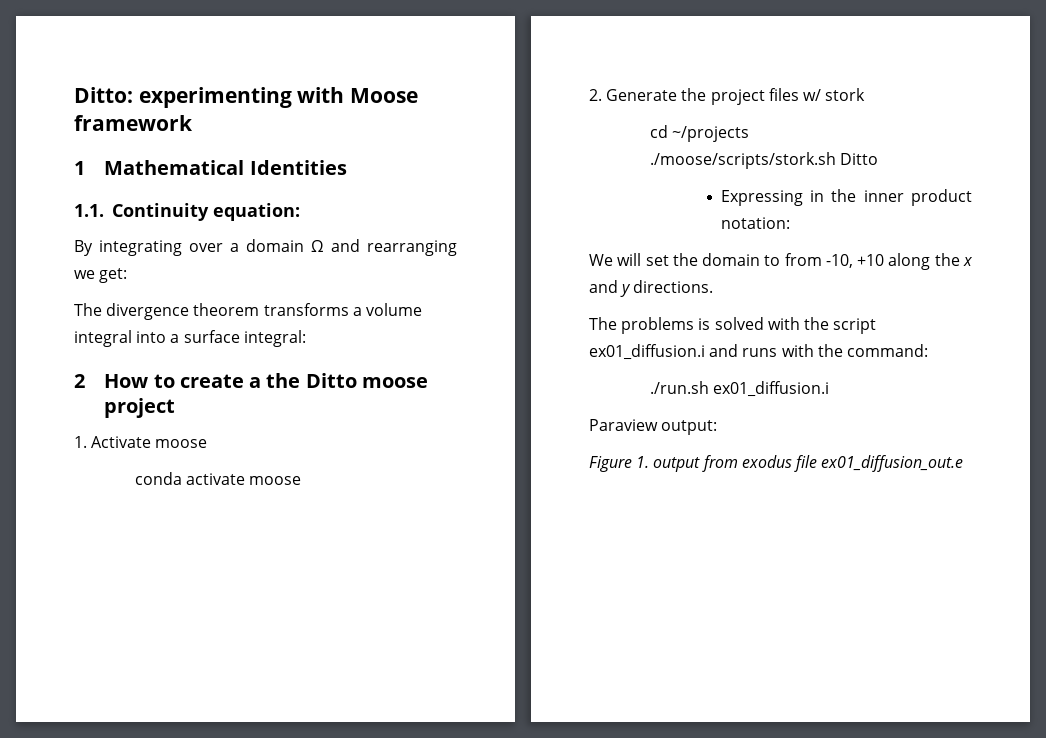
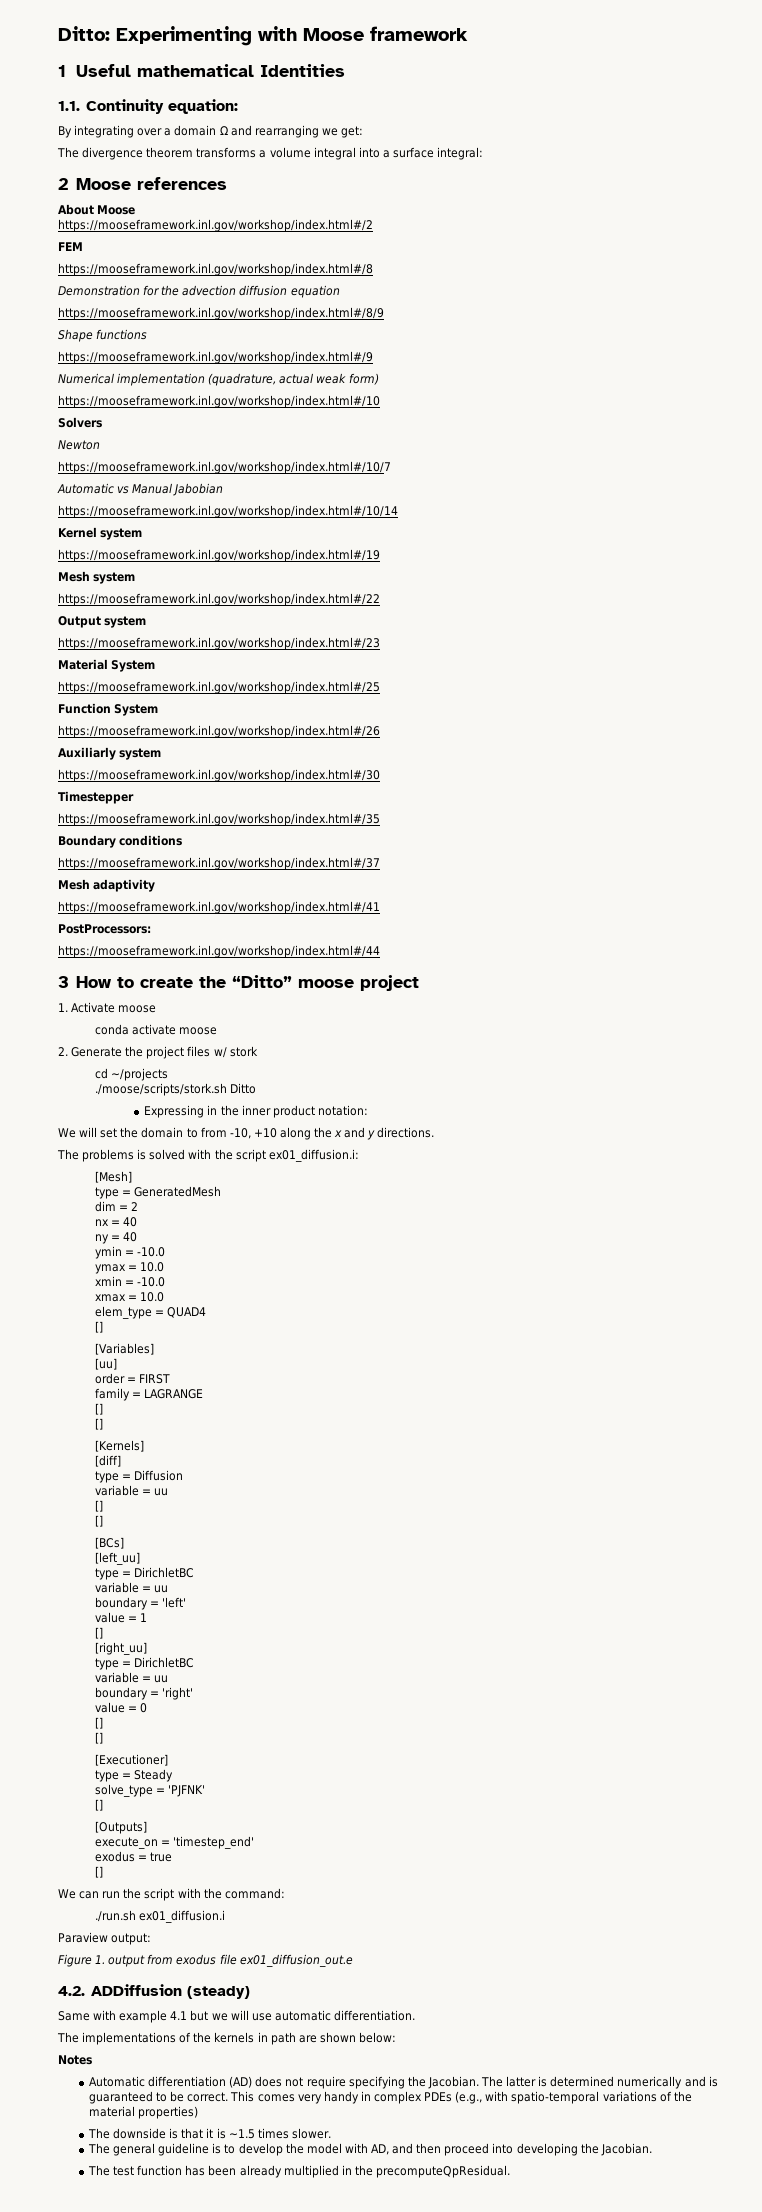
[138,87,292,108] experimenting -> [116,26,252,46] Experimenting
[104,160,245,175] Mathematical -> [76,64,255,77] Useful mathematical
[104,373,357,388] How to create a the Ditto -> [76,177,228,190] [58,204,136,215] [58,219,373,232] [58,242,83,251] [58,263,373,276] [58,285,340,298] [58,307,384,320] [58,329,148,342] [58,351,373,364] [58,373,379,386] [58,395,380,408] [58,417,102,428] [58,440,100,450] [58,461,391,474] [57,483,224,496] [58,505,398,518] [58,527,143,540] [58,549,380,562] [58,571,136,584] [58,593,380,606] [58,616,147,628] [58,637,380,650] [58,659,156,672] [58,681,380,694] [58,703,159,716] [58,725,380,738] [58,747,162,760] [58,769,380,782] [58,791,134,804] [58,813,380,826] [58,835,183,848] [58,857,380,870] [58,879,156,892] [58,901,380,914] [58,924,151,934] [58,945,380,958] [58,975,293,988] Moose references // About Moose // https://mooseframework.inl.gov/workshop/index.html#/2 // FEM // https://mooseframework.inl.gov/workshop/index.html#/8 // Demonstration for the advection diffusion equation // https://mooseframework.inl.gov/workshop/index.html#/8/9 // Shape functions // https://mooseframework.inl.gov/workshop/index.html#/9 // Numerical implementation (quadrature, actual weak form) // https://mooseframework.inl.gov/workshop/index.html#/10 // Solvers // Newton // https://mooseframework.inl.gov/workshop/index.html#/10/7 // Automatic vs Manual Jabobian // https://mooseframework.inl.gov/workshop/index.html#/10/14 // Kernel system // https://mooseframework.inl.gov/workshop/index.html#/19 // Mesh system // https://mooseframework.inl.gov/workshop/index.html#/22 // Output system // https://mooseframework.inl.gov/workshop/index.html#/23 // Material System // https://mooseframework.inl.gov/workshop/index.html#/25 // Function System // https://mooseframework.inl.gov/workshop/index.html#/26 // Auxiliarly system // https://mooseframework.inl.gov/workshop/index.html#/30 // Timestepper // https://mooseframework.inl.gov/workshop/index.html#/35 // Boundary conditions // https://mooseframework.inl.gov/workshop/index.html#/37 // Mesh adaptivity // https://mooseframework.inl.gov/workshop/index.html#/41 // PostProcessors: // https://mooseframework.inl.gov/workshop/index.html#/44 // 3 How to create the “Ditto”
[589,344,778,360] ex01_diffusion.i and runs -> [268,1149,359,1162] [94,1171,132,1183] [94,1186,222,1199] [94,1201,139,1212] [94,1217,138,1227] [94,1232,138,1244] [94,1246,166,1259] [94,1262,165,1274] [94,1276,166,1287] [94,1292,165,1302] [94,1306,207,1319] [94,1321,103,1333] [94,1343,154,1355] [94,1358,117,1370] [94,1373,171,1384] [94,1388,204,1401] [94,1403,103,1415] [94,1418,103,1430] [94,1440,144,1452] [94,1455,121,1467] [94,1470,184,1483] [94,1485,169,1496] [94,1500,103,1512] [94,1515,103,1527] [94,1537,124,1549] [94,1552,140,1565] [94,1567,195,1580] [94,1582,169,1593] [94,1597,187,1610] [94,1612,148,1623] [94,1627,103,1639] [94,1642,147,1655] [94,1657,195,1670] [94,1672,169,1683] [94,1687,194,1700] [94,1702,148,1713] [94,1717,103,1729] [94,1732,103,1744] [94,1754,168,1766] [94,1769,174,1782] [94,1784,206,1797] [94,1799,103,1811] [94,1821,147,1834] [94,1836,255,1849] [94,1851,173,1862] [94,1866,103,1878] [58,1888,175,1901] ex01_diffusion.i: // [Mesh] // type = GeneratedMesh // dim = 2 // nx = 40 // ny = 40 // ymin = -10.0 // ymax = 10.0 // xmin = -10.0 // xmax = 10.0 // elem_type = QUAD4 // [] // [Variables] // [uu] // order = FIRST // family = LAGRANGE // [] // [] // [Kernels] // [diff] // type = Diffusion // variable = uu // [] // [] // [BCs] // [left_uu] // type = DirichletBC // variable = uu // boundary = 'left' // value = 1 // [] // [right_uu] // type = DirichletBC // variable = uu // boundary = 'right' // value = 0 // [] // [] // [Executioner] // type = Steady // solve_type = 'PJFNK' // [] // [Outputs] // execute_on = 'timestep_end' // exodus = true // [] // We can run the script
(964, 463) none -> [58,1984,250,1999] [58,2010,415,2023] [57,2032,396,2045] [58,2055,92,2065] [89,2076,718,2089] [89,2091,692,2104] [89,2106,199,2119] [88,2128,331,2139] [88,2143,652,2156] [88,2165,511,2178] // 4.2. ADDiffusion (steady) // Same with example 4.1 but we will use automatic differentiation. // The implementations of the kernels in path are shown below: // Notes // Automatic differentiation (AD) does not require specifying the Jacobian. The latter is determined numerically and is guaranteed to be correct. This comes very handy in complex PDEs (e.g., with spatio-temporal variations of the material properties) // The downside is that it is ~1.5 times slower. // The general guideline is to develop the model with AD, and then proceed into developing the Jacobian. // The test function has been already multiplied in the precomputeQpResidual.

